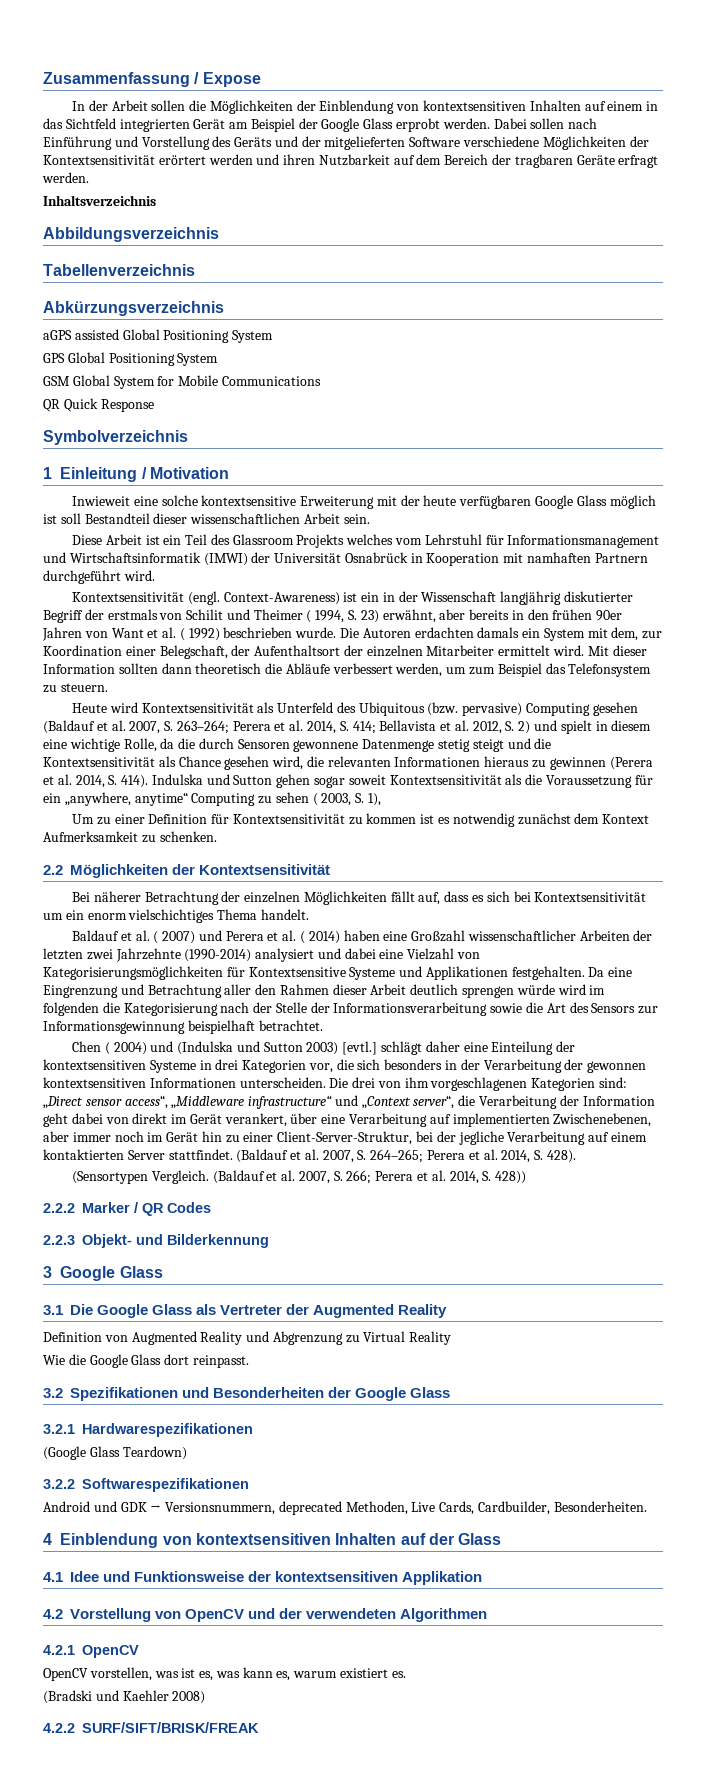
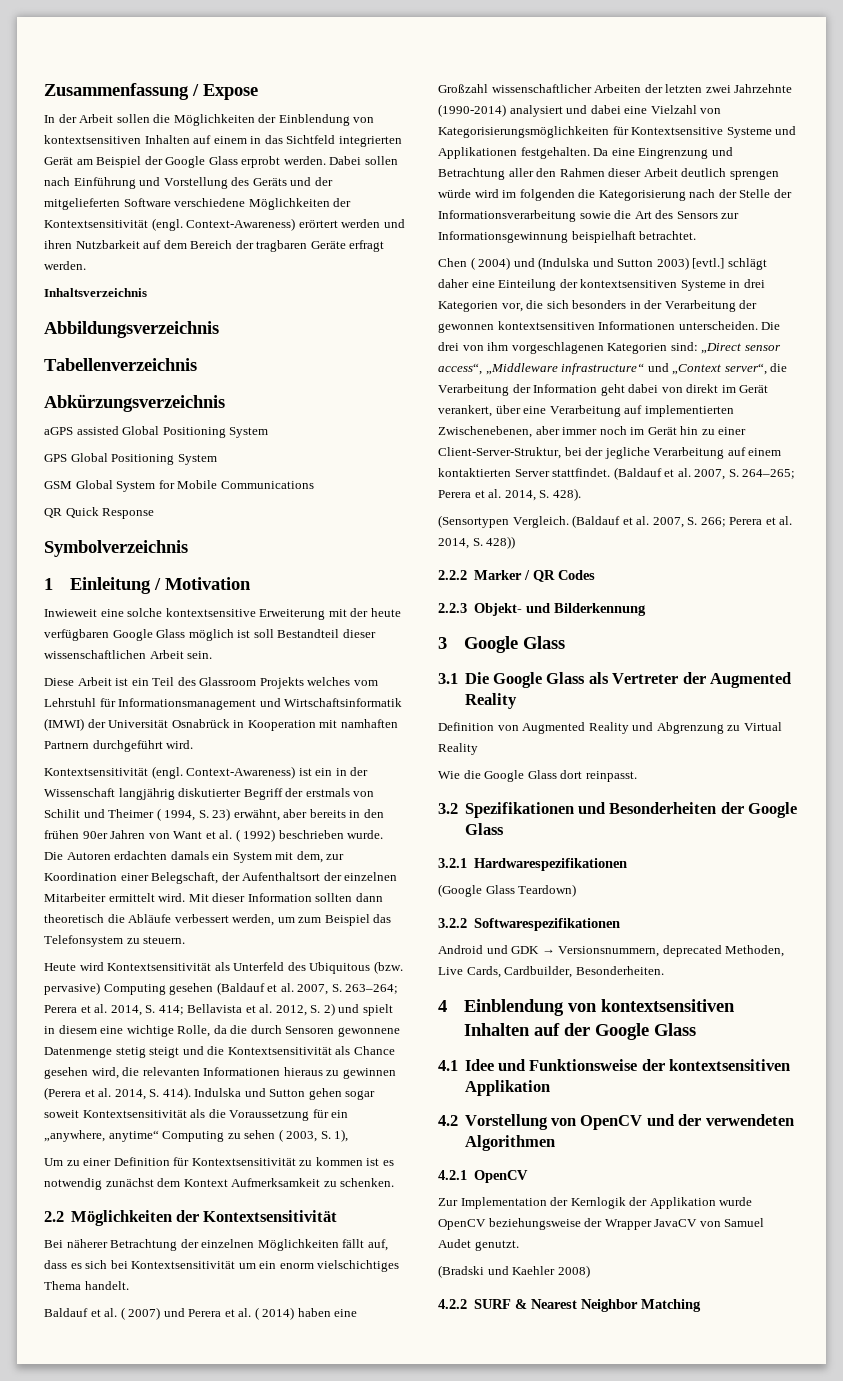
(155, 160) none -> [151,218,296,231] (engl. Context-Awareness)
(454, 1539) none -> [594,1023,649,1040] Google
[43,1667,406,1681] OpenCV vorstellen, was ist es, was kann es, warum existiert es. -> [438,1197,753,1209] [438,1218,765,1230] [438,1239,519,1251] Zur Implementation der Kernlogik der Applikation wurde OpenCV beziehungsweise der Wrapper JavaCV von Samuel Audet genutzt.
[82,1722,259,1733] SURF/SIFT/BRISK/FREAK -> [473,1299,701,1312] SURF & Nearest Neighbor Matching

